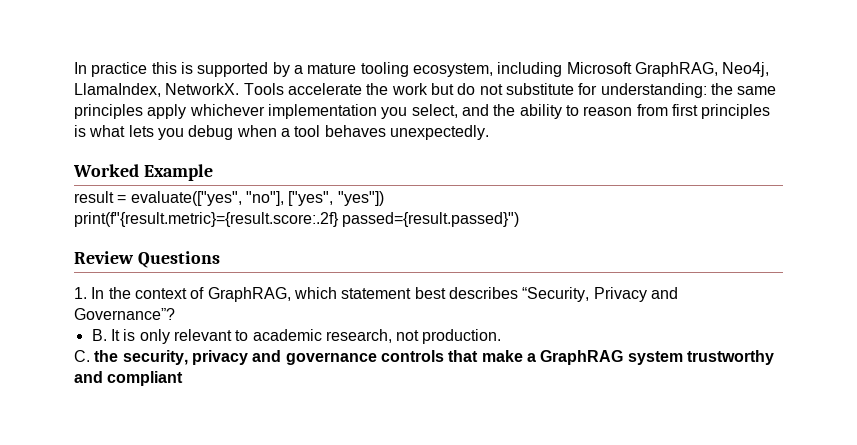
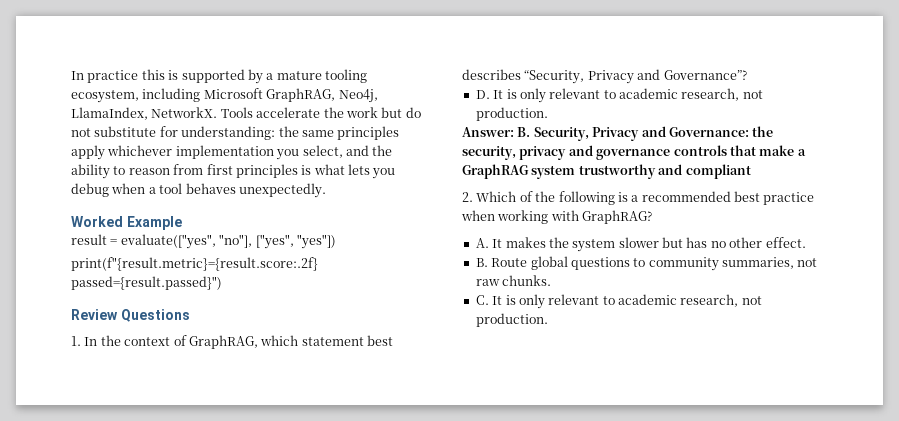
[91,329,107,341] B. -> [475,90,490,99] D.
[74,350,90,362] C. -> [462,126,749,141] Answer: B. Security, Privacy and Governance:
(184, 378) none -> [462,191,815,205] [461,210,653,224] [475,237,806,252] [475,256,818,271] [475,275,552,286] [475,294,762,309] [475,313,548,327] // 2. Which of the following is a recommended best practice when working with GraphRAG? // A. It makes the system slower but has no other effect. // B. Route global questions to community summaries, not raw chunks. // C. It is only relevant to academic research, not production.

